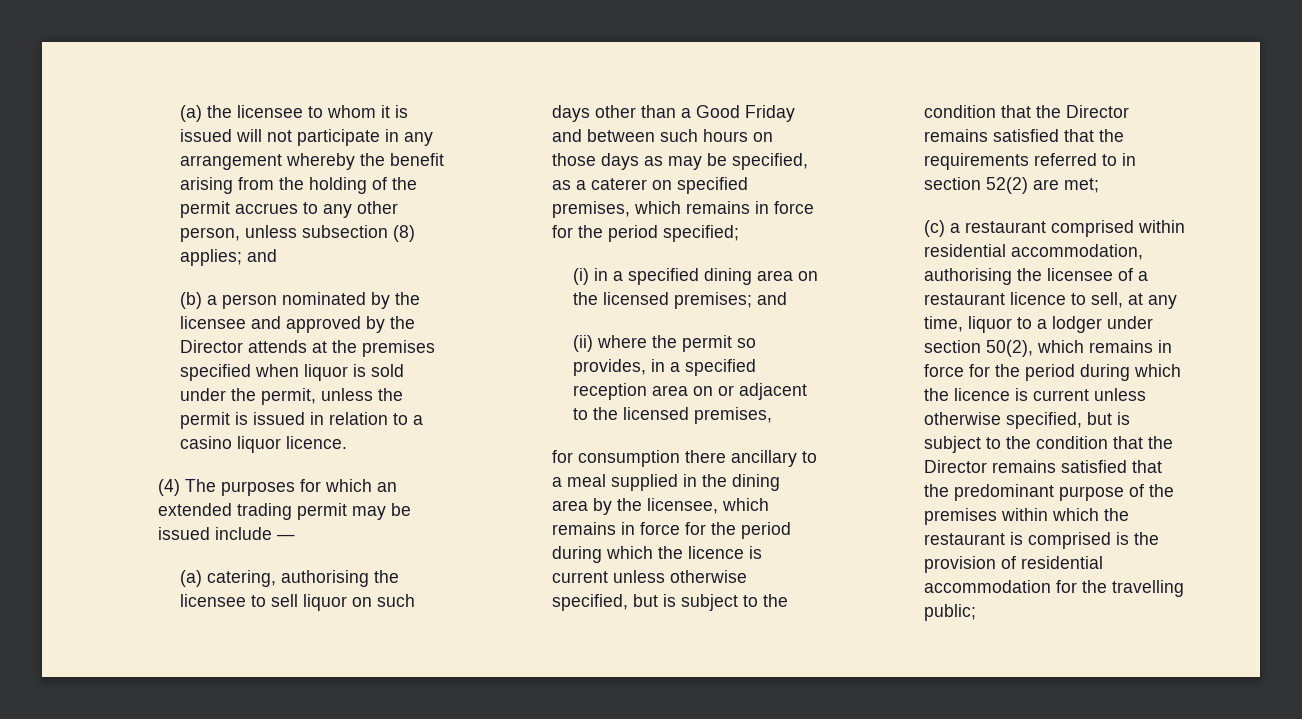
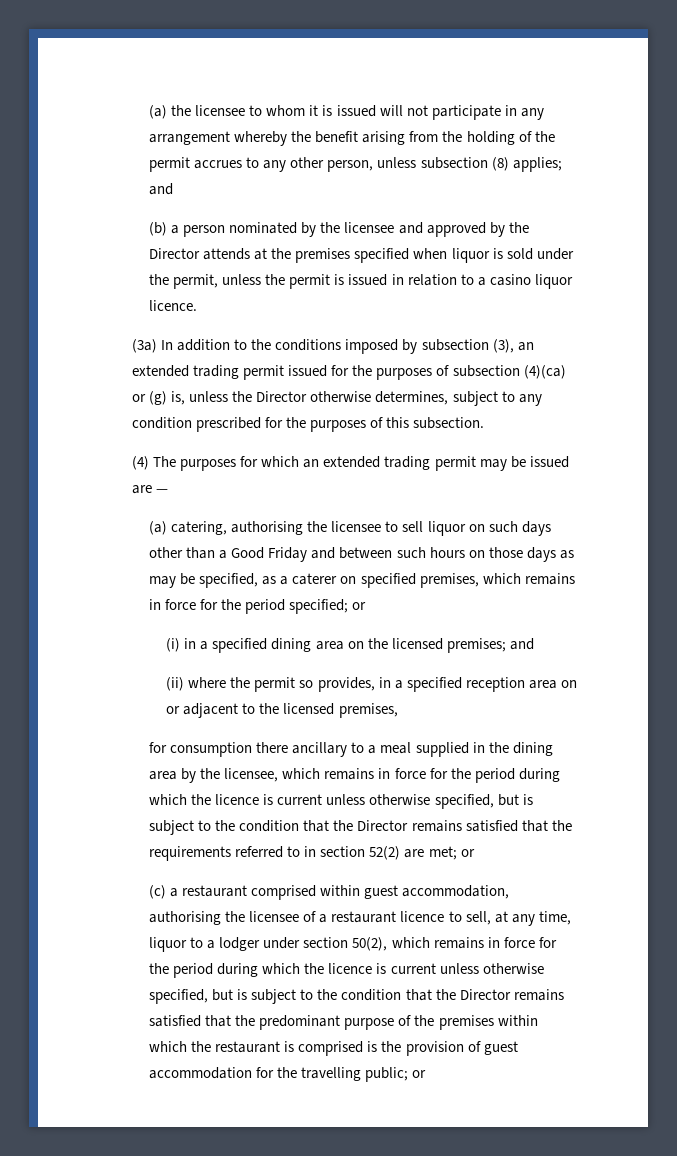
(347, 442) none -> [132,339,534,354] [132,365,566,380] [132,391,542,406] [132,417,485,432] // (3a) In addition to the conditions imposed by subsection (3), an extended trading permit issued for the purposes of subsection (4)(ca) or (g) is, unless the Director otherwise determines, subject to any condition prescribed for the purposes of this subsection.
[215,527,273,540] include -> [132,485,153,494] are
(739, 233) none -> [352,602,367,610] or
(1099, 185) none -> [460,849,475,857] or
[923,244,1006,257] residential -> [364,885,399,899] guest
[1020,556,1103,569] residential -> [483,1041,518,1055] guest
(976, 612) none -> [412,1070,427,1078] or

